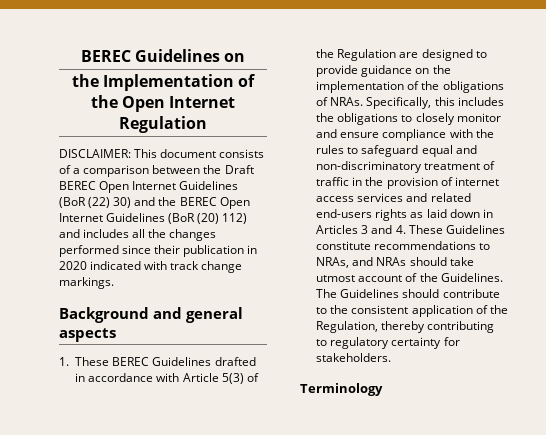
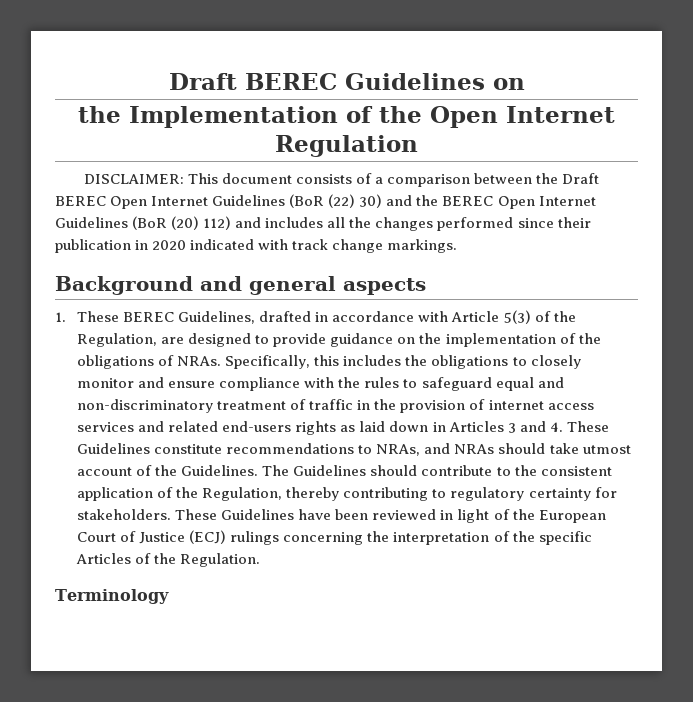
(80, 56) none -> [168,73,237,90] Draft
[152,357,212,366] Guidelines -> [178,311,256,324] Guidelines,
[337,49,397,61] Regulation -> [77,333,158,347] Regulation,
(392, 357) none -> [175,509,606,523] [77,530,592,545] [76,553,261,567] These Guidelines have been reviewed in light of the European Court of Justice (ECJ) rulings concerning the interpretation of the specific Articles of the Regulation.

